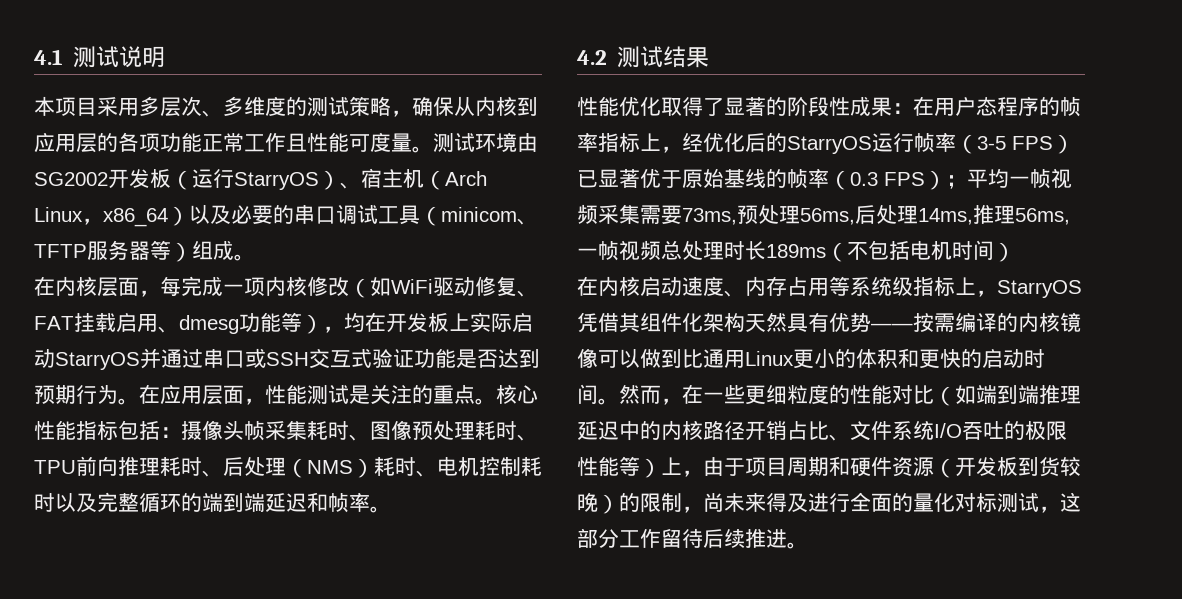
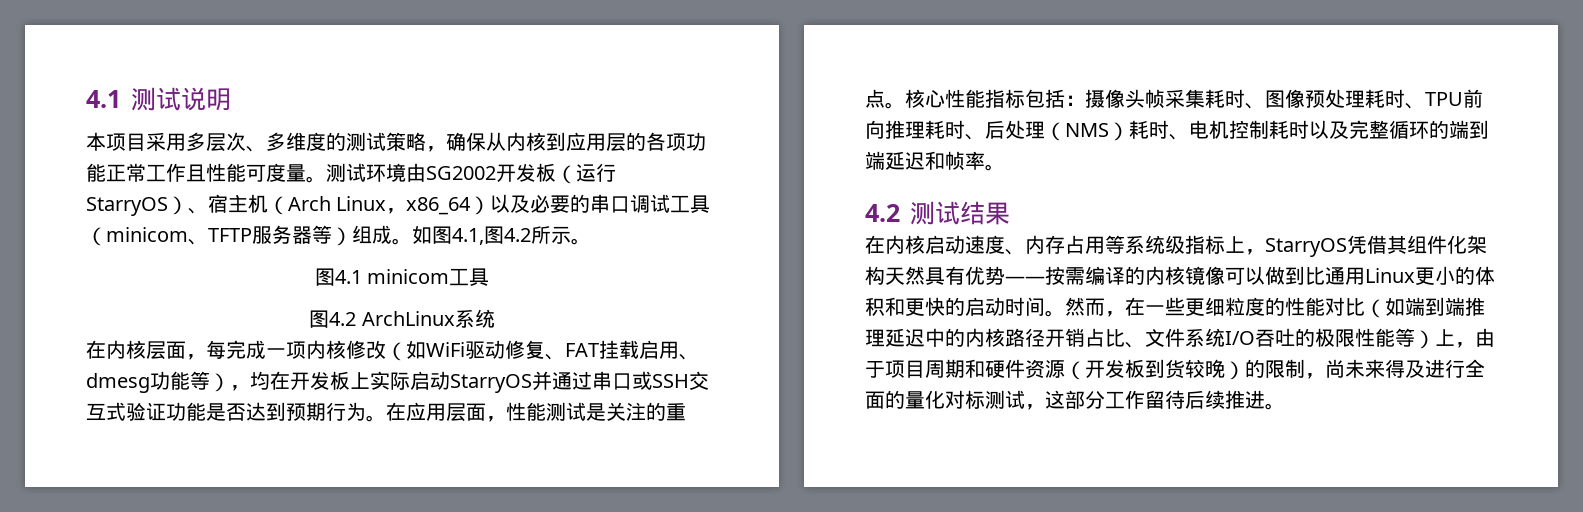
(255, 257) none -> [412,225,591,245] [314,268,490,286] [309,309,495,328] 如图4.1,图4.2所示。 // 图4.1 minicom工具 // 图4.2 ArchLinux系统
[577,96,1081,117] [577,132,1074,154] [577,168,1072,190] [577,204,1070,225] [577,240,1015,262] // 性能优化取得了显著的阶段性成果：在用户态程序的帧率指标上，经优化后的StarryOS运行帧率（3-5 FPS）已显著优于原始基线的帧率（0.3 FPS）；平均一帧视频采集需要73ms,预处理56ms,后处理14ms,推理56ms,一帧视频总处理时长189ms（不包括电机时间） -> (1010, 213) none

